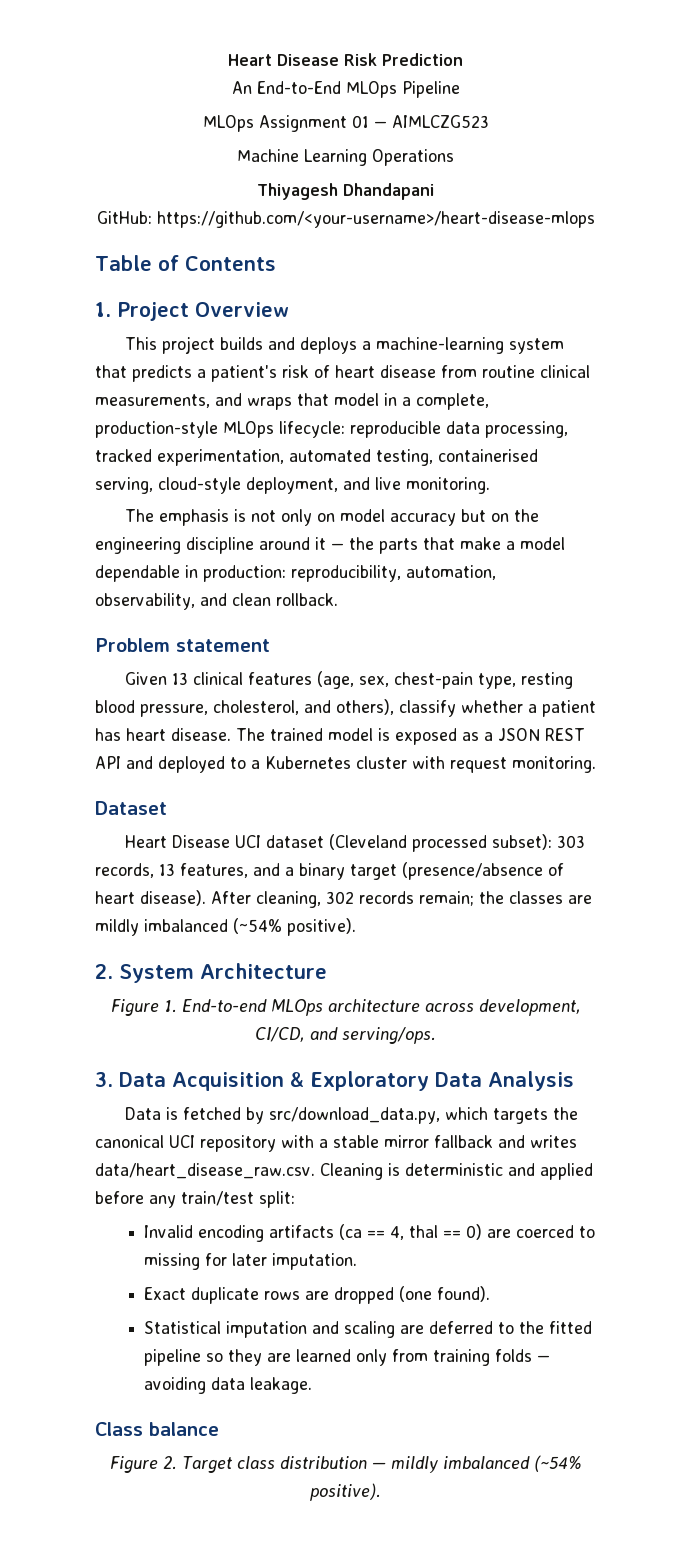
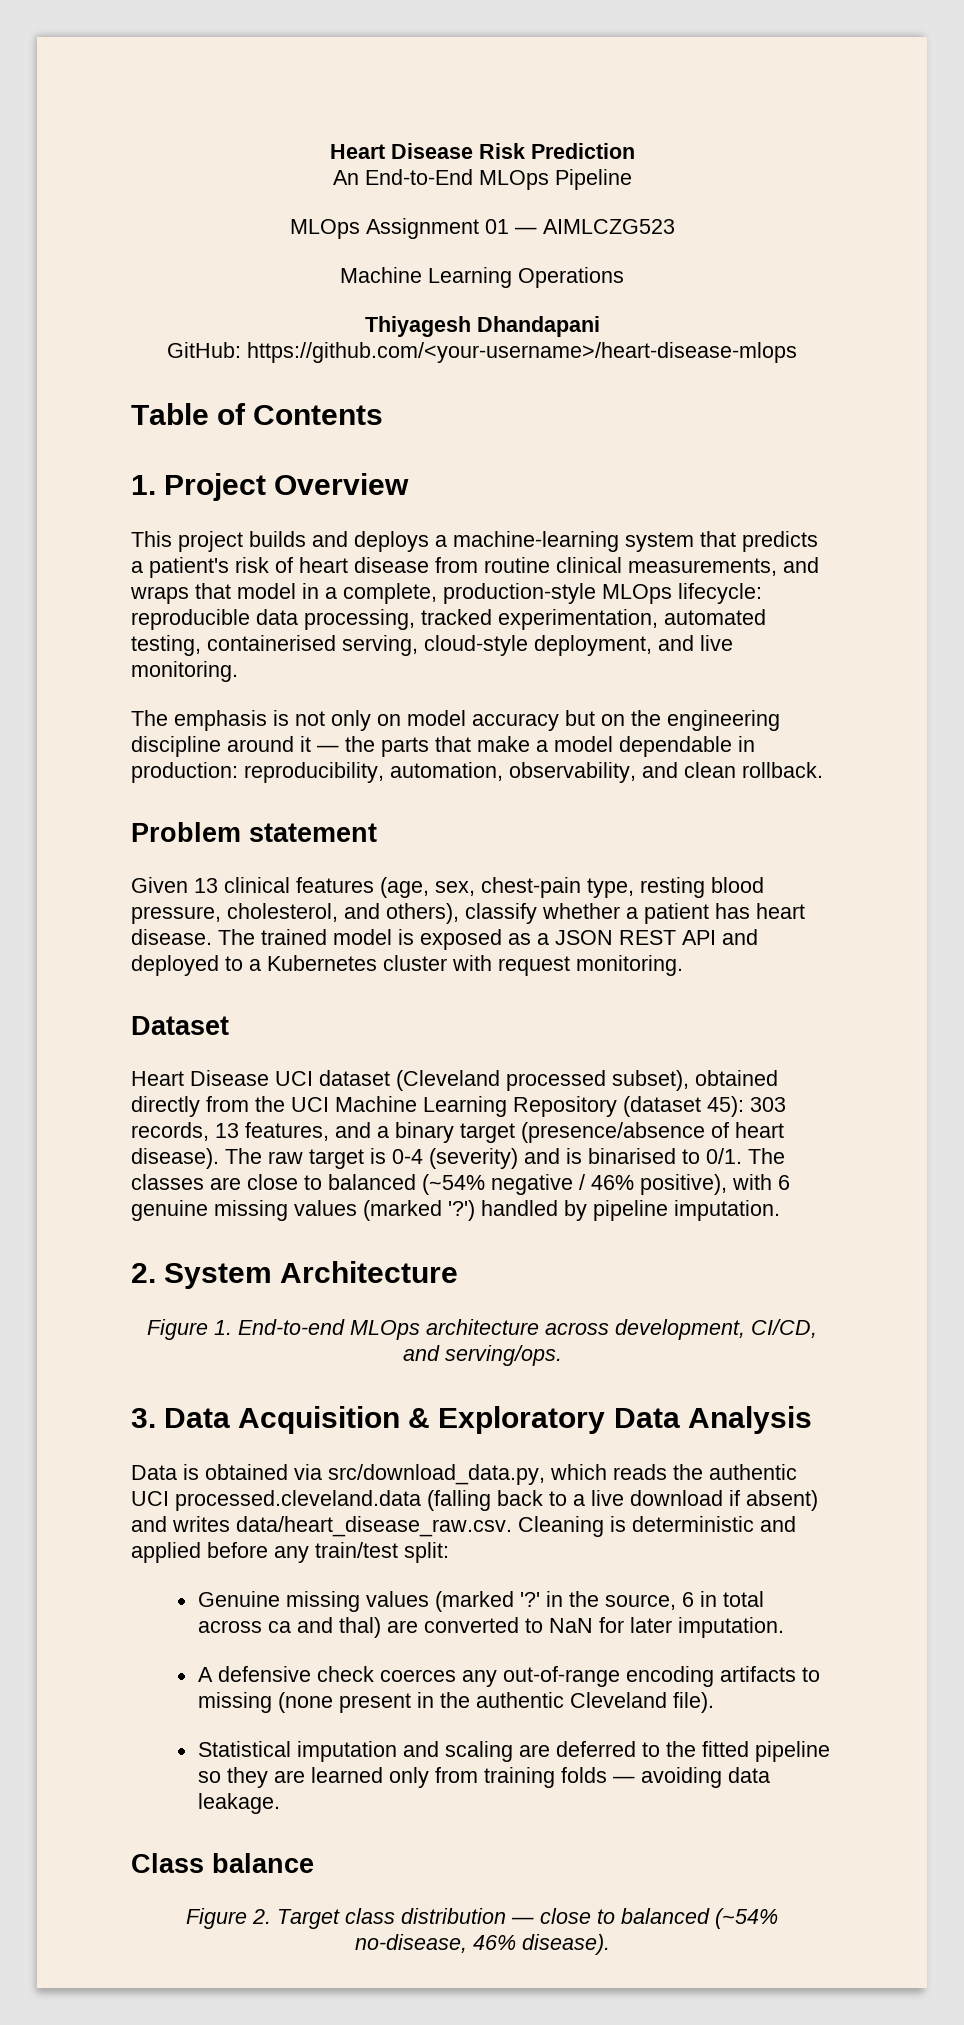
[492,834,553,850] subset): -> [612,1070,778,1091] [131,1096,744,1117] subset), obtained directly from the UCI Machine Learning Repository (dataset 45):
[211,891,592,908] [95,918,356,936] After cleaning, 302 records remain; the classes are mildly imbalanced (~54% positive). -> [225,1148,785,1169] [131,1174,790,1195] [131,1200,780,1221] The raw target is 0-4 (severity) and is binarised to 0/1. The classes are close to balanced (~54% negative / 46% positive), with 6 genuine missing values (marked '?') handled by pipeline imputation.
[183,1107,579,1124] [95,1135,493,1152] fetched by src/download_data.py, which targets the canonical UCI repository with a stable mirror fallback -> [205,1464,797,1485] [131,1490,818,1511] obtained via src/download_data.py, which reads the authentic UCI processed.cleveland.data (falling back to a live download if absent)
[144,1224,596,1242] [144,1253,358,1270] [144,1286,491,1304] Invalid encoding artifacts (ca == 4, thal == 0) are coerced to missing for later imputation. // Exact duplicate rows are dropped (one found). -> [197,1591,764,1612] [197,1617,784,1638] [197,1666,820,1687] [197,1692,714,1713] Genuine missing values (marked '?' in the source, 6 in total across ca and thal) are converted to NaN for later imputation. // A defensive check coerces any out-of-range encoding artifacts to missing (none present in the authentic Cleveland file).
[390,1455,581,1473] [310,1483,381,1501] mildly imbalanced (~54% positive). -> [540,1908,778,1929] [354,1934,610,1955] close to balanced (~54% no-disease, 46% disease).

